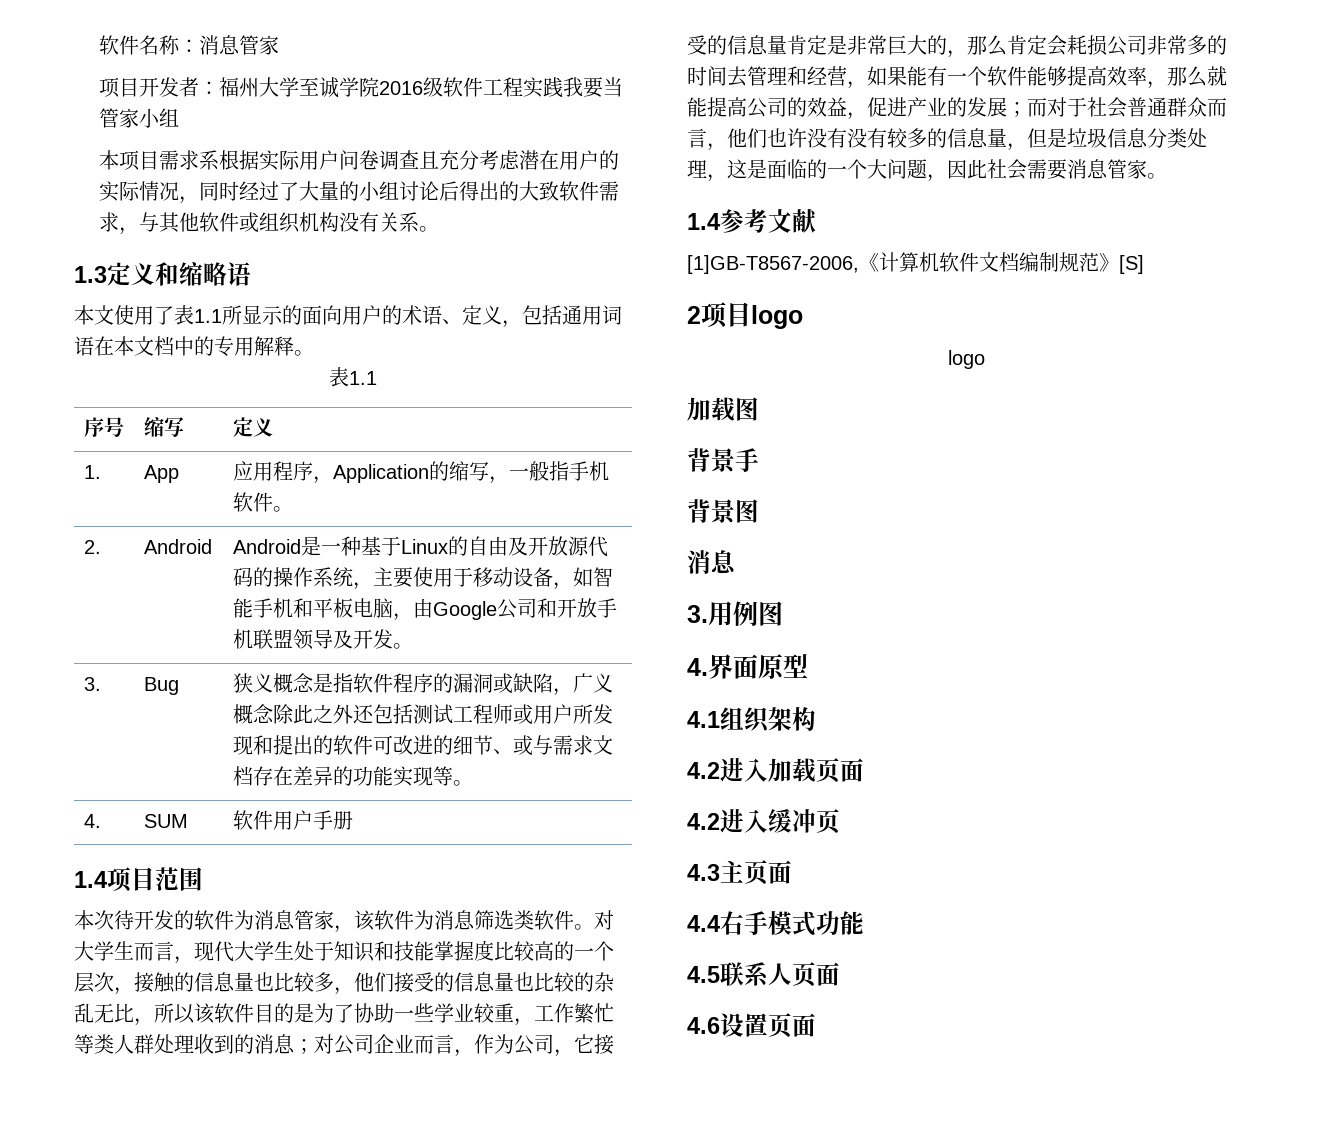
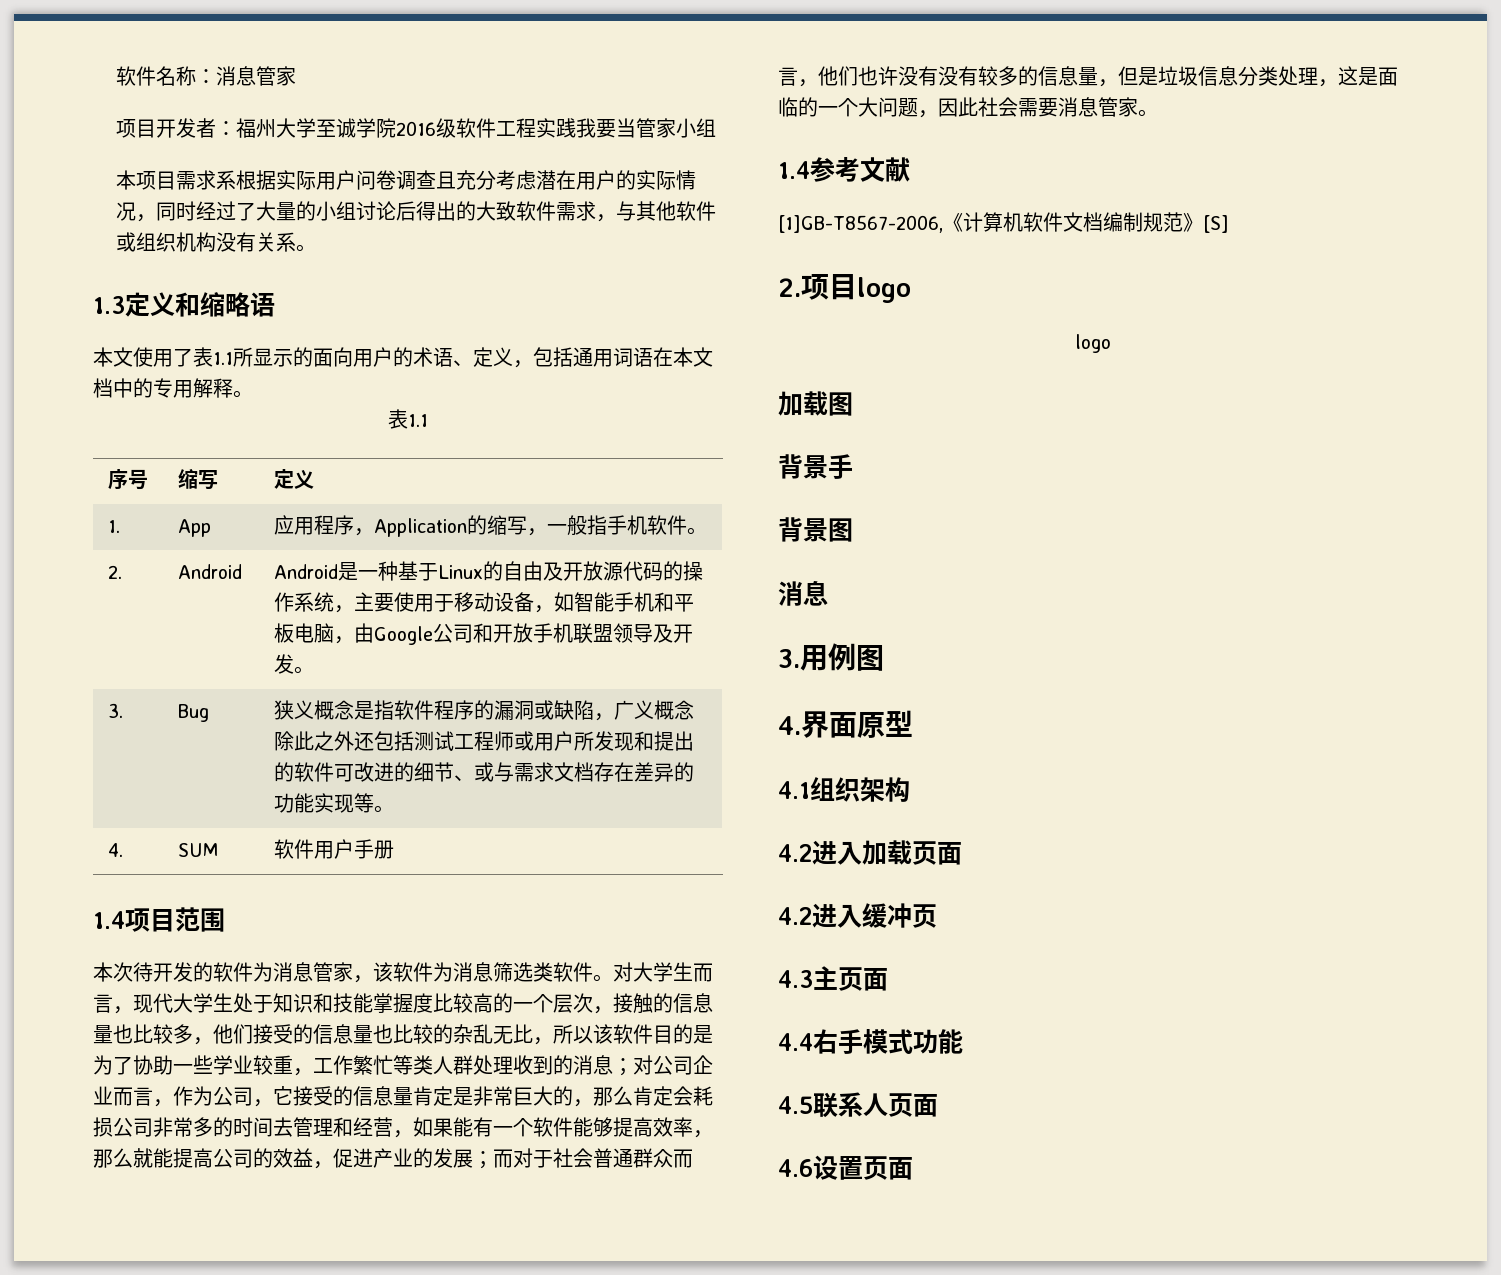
[687,306,701,324] 2 -> [778,278,801,297] 2.

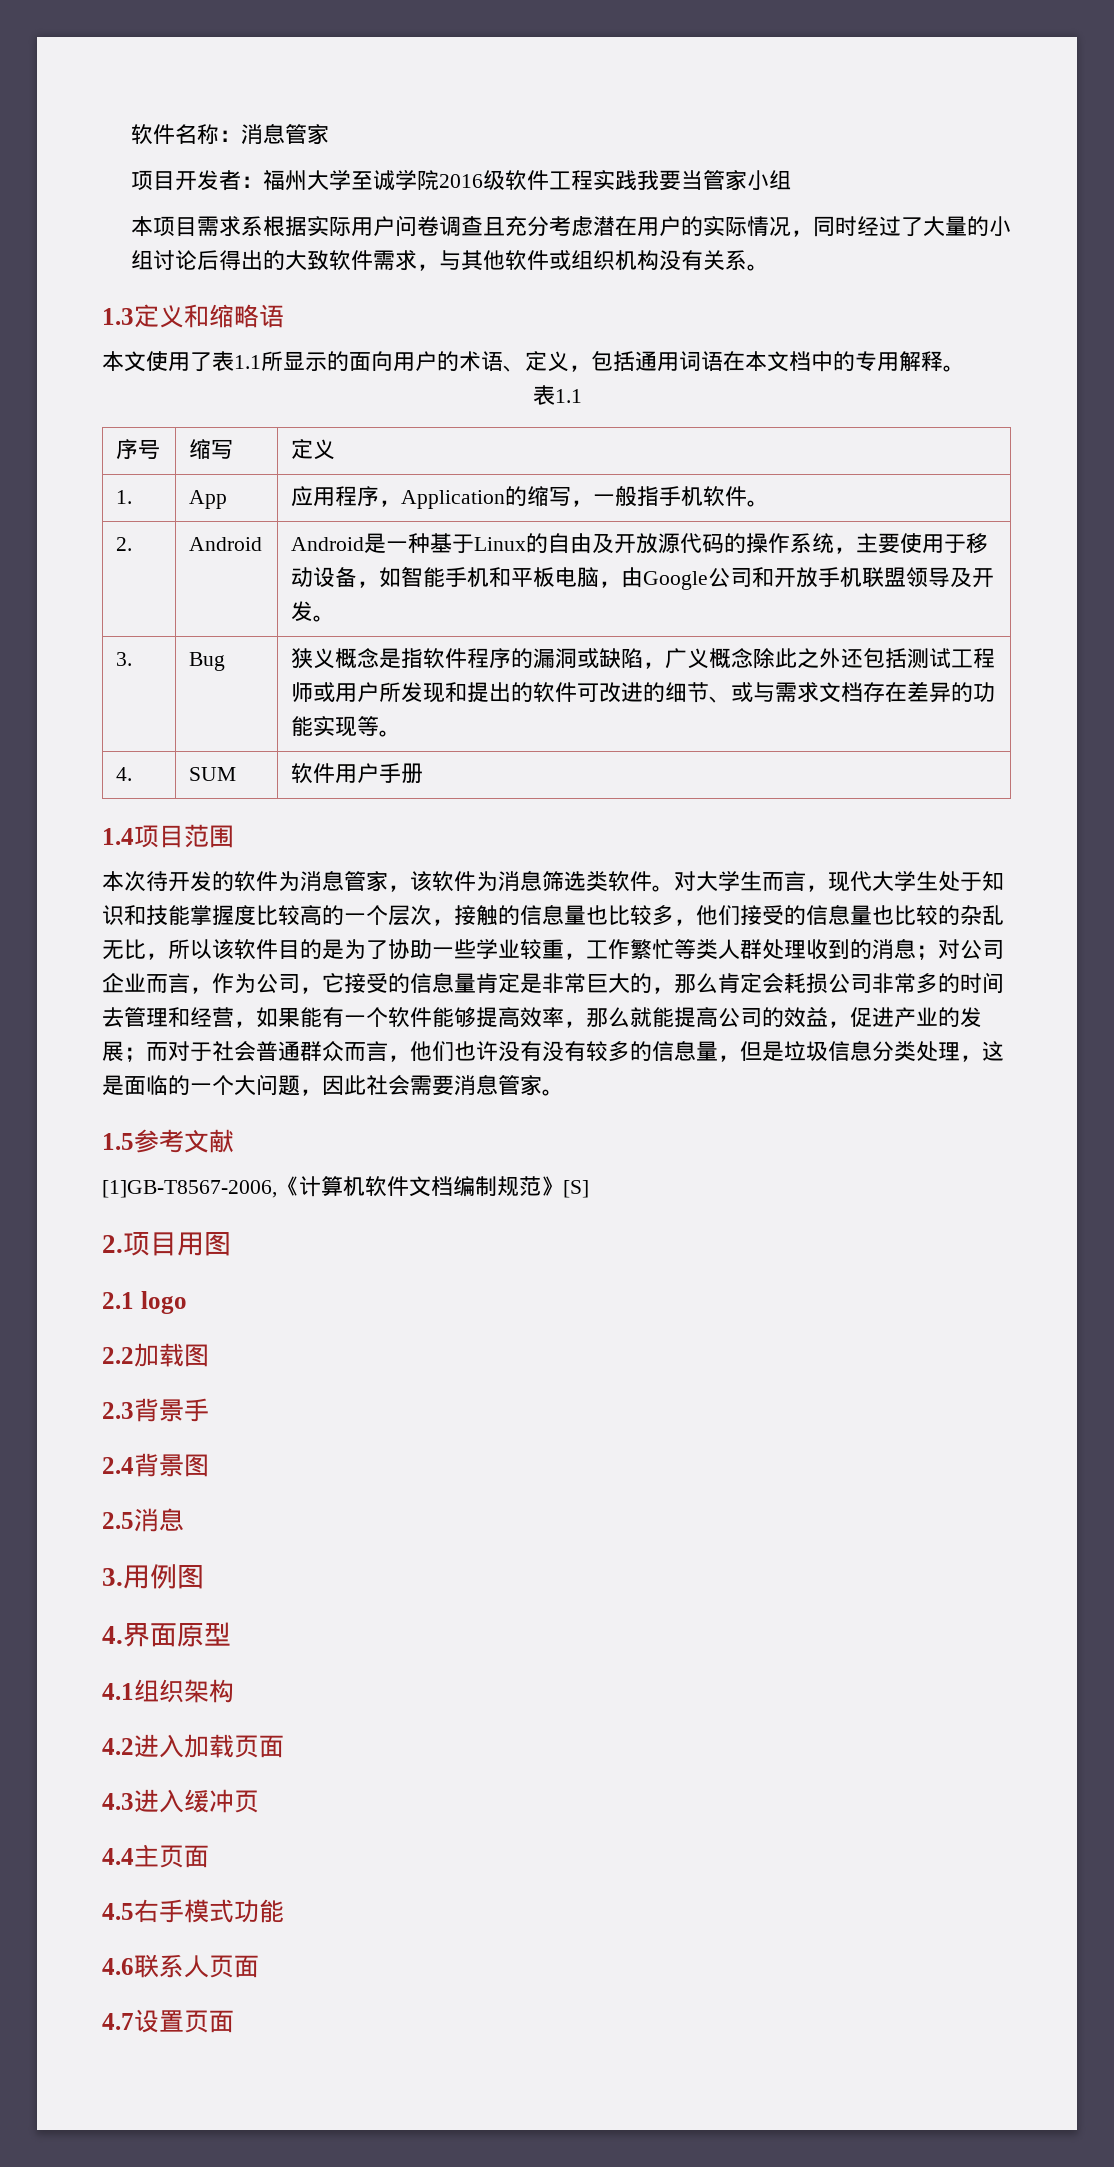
[778,161,810,179] 1.4 -> [102,1133,134,1150] 1.5
[857,277,911,303] [1075,334,1111,353] logo // logo // -> [177,1232,231,1256] [102,1291,187,1314] [102,1347,134,1364] 用图 // 2.1 logo // 2.2
(853, 404) none -> [102,1402,134,1419] 2.3
(853, 466) none -> [102,1457,134,1474] 2.4
(853, 530) none -> [102,1512,134,1529] 2.5
[778,907,812,925] 4.2 -> [102,1793,134,1810] 4.3
[778,970,813,988] 4.3 -> [102,1848,134,1865] 4.4
[778,1033,813,1051] 4.4 -> [102,1903,134,1920] 4.5
[778,1096,813,1114] 4.5 -> [102,1958,134,1975] 4.6
[778,1159,813,1177] 4.6 -> [102,2013,134,2030] 4.7

